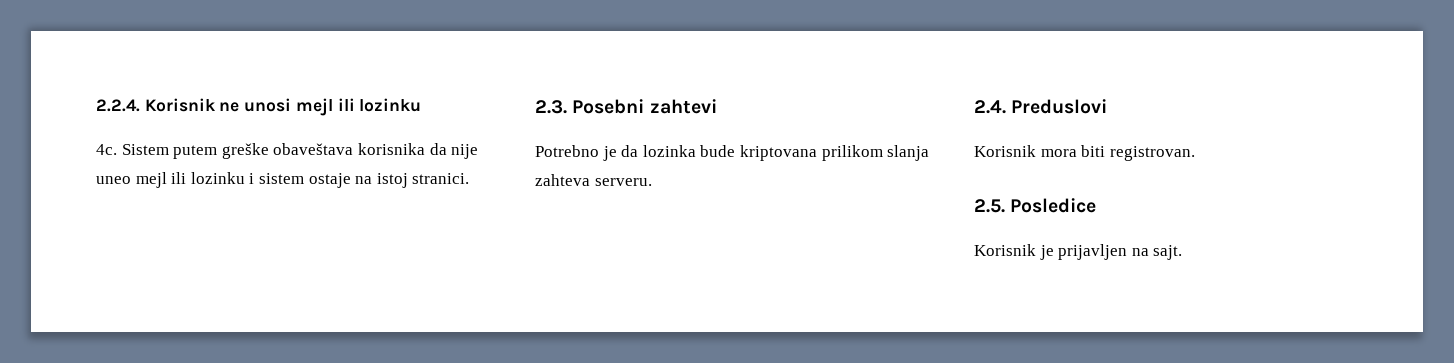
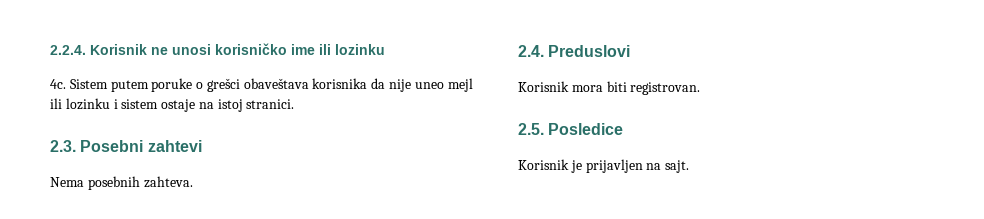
[295,98,333,116] mejl -> [215,43,315,55] korisničko ime
[221,143,269,159] greške -> [151,78,240,92] poruke o grešci
[535,145,930,161] [535,174,652,186] Potrebno je da lozinka bude kriptovana prilikom slanja zahteva serveru. -> [50,176,193,190] Nema posebnih zahteva.

